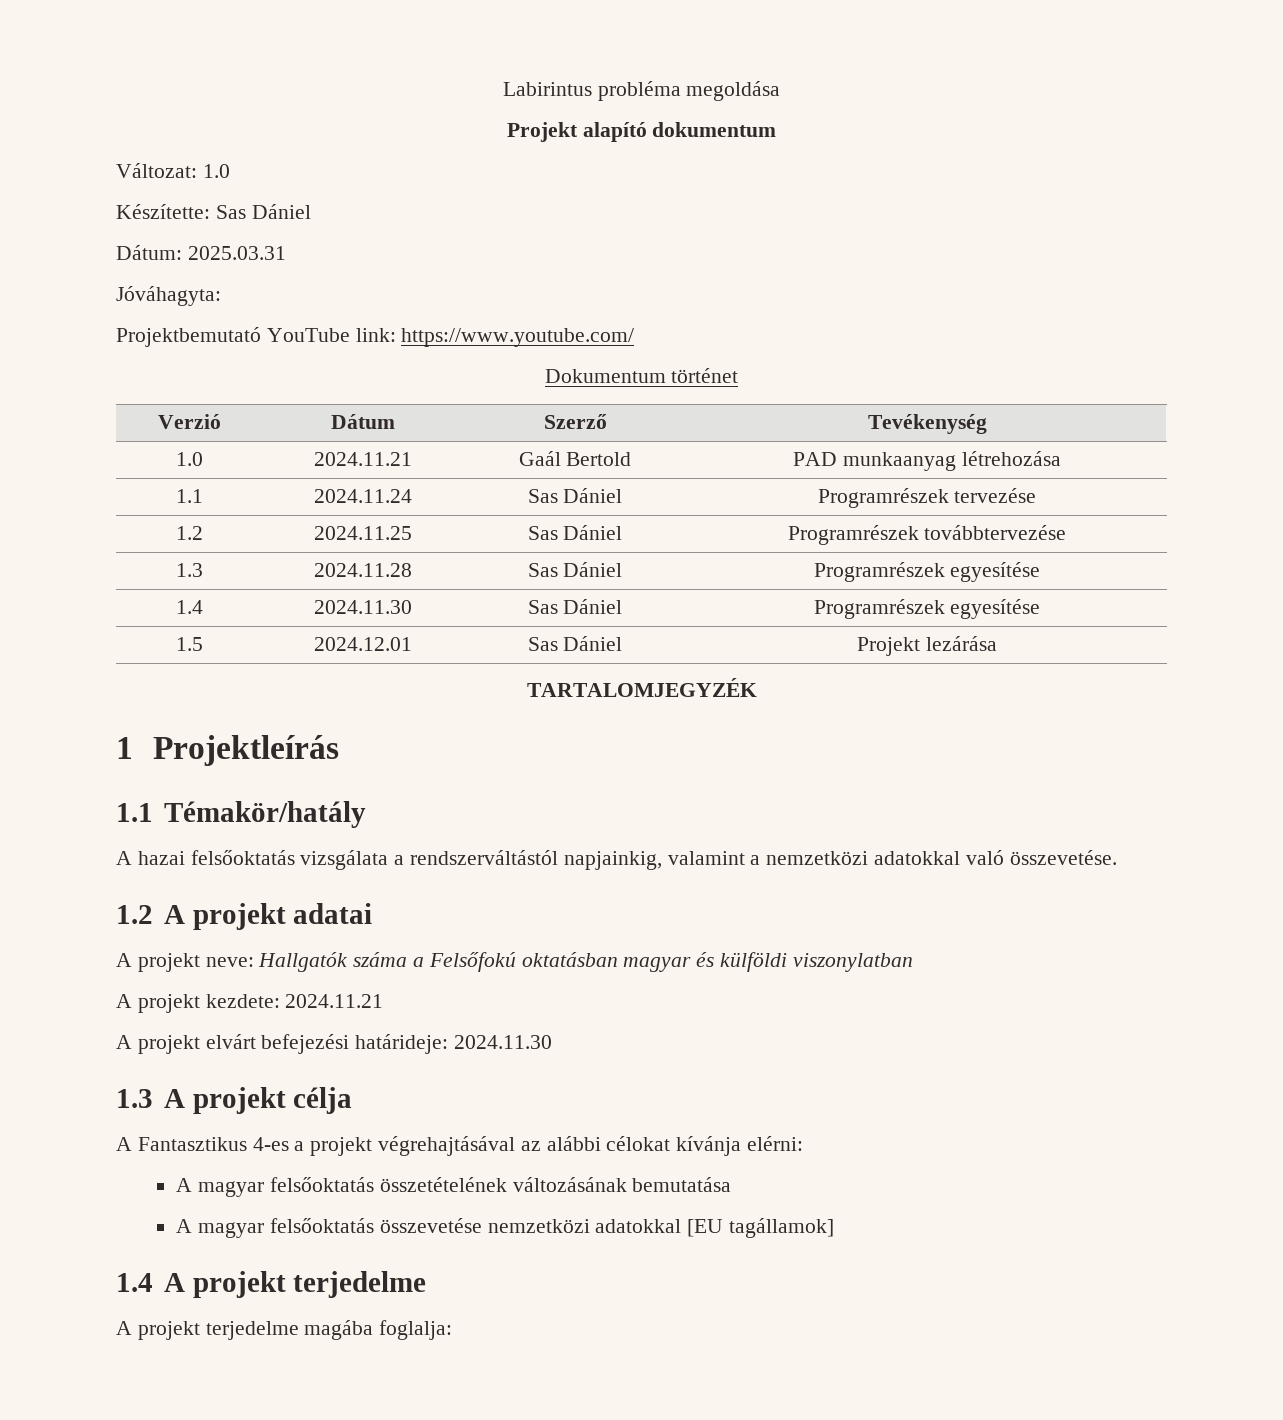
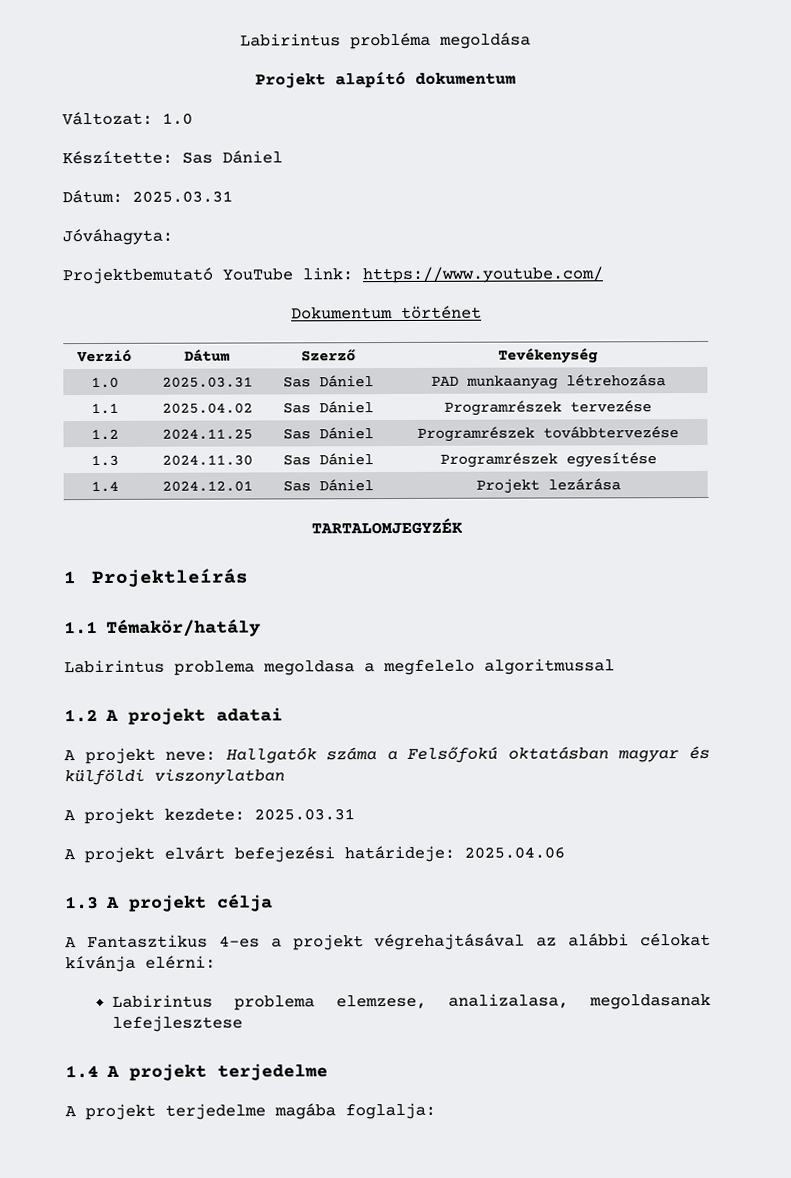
[313,452,412,466] [518,451,632,466] 2024.11.21 | Gaál Bertold -> [161,376,253,388] [283,375,374,388] 2025.03.31 | Sas Dániel
[313,489,412,503] 2024.11.24 -> [161,402,253,414] 2025.04.02
[313,563,412,577] 2024.11.28 -> [161,454,253,466] 2024.11.30
[313,600,412,614] [527,599,623,614] [813,599,1041,619] [176,637,203,651] | 2024.11.30 | Sas Dániel | Programrészek egyesítése // 1.5 -> (119, 486) none
[116,850,1117,870] A hazai felsőoktatás vizsgálata a rendszerváltástól napjainkig, valamint a nemzetközi adatokkal való összevetése. -> [64,658,615,676] Labirintus problema megoldasa a megfelelo algoritmussal
[285,994,384,1008] 2024.11.21 -> [254,808,355,821] 2025.03.31
[454,1035,553,1049] 2024.11.30 -> [464,846,565,859] 2025.04.06
[176,1177,732,1197] [176,1218,835,1238] A magyar felsőoktatás összetételének változásának bemutatása // A magyar felsőoktatás összevetése nemzetközi adatokkal [EU tagállamok] -> [112,993,711,1011] [112,1015,244,1032] Labirintus problema elemzese, analizalasa, megoldasanak lefejlesztese

